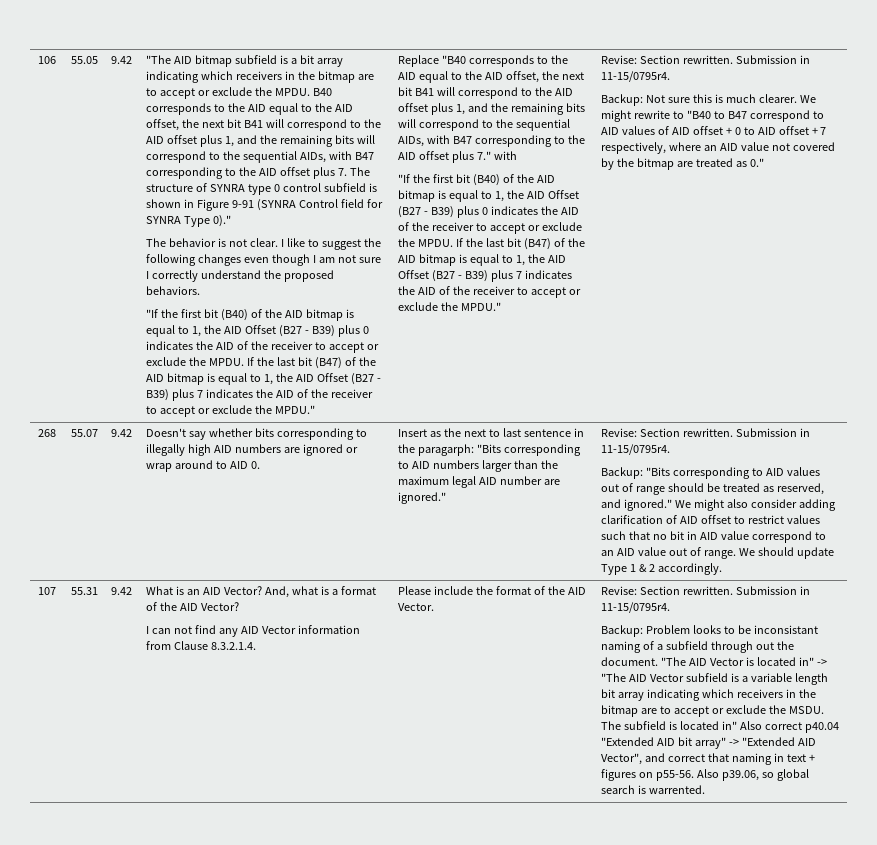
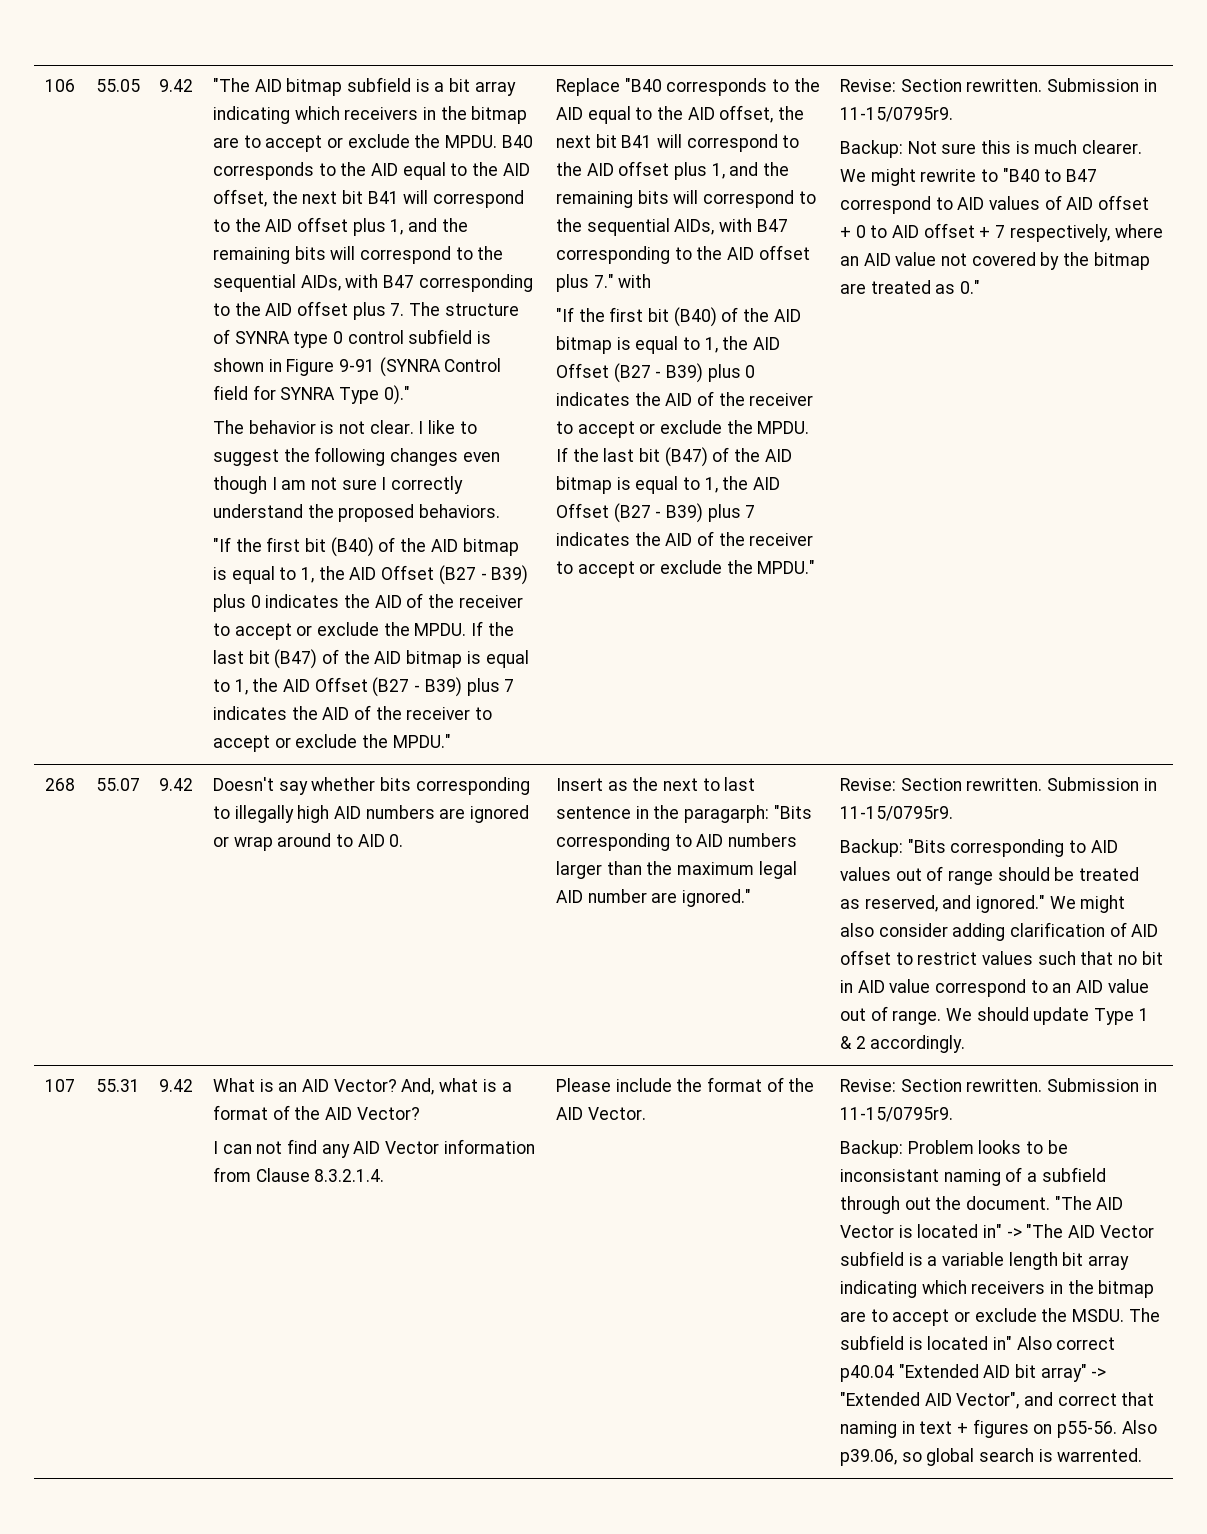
[600,71,670,82] 11-15/0795r4. -> [839,107,953,122] 11-15/0795r9.
[600,444,670,455] 11-15/0795r4. -> [839,806,953,821] 11-15/0795r9.
[600,602,670,613] 11-15/0795r4. -> [839,1107,953,1122] 11-15/0795r9.

